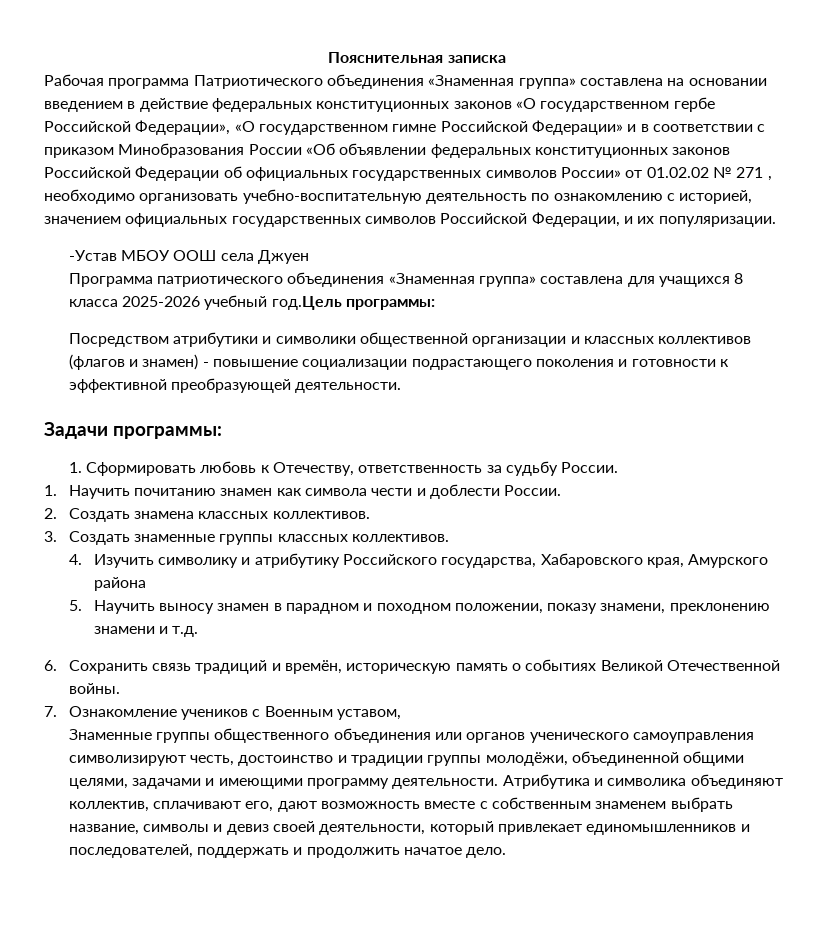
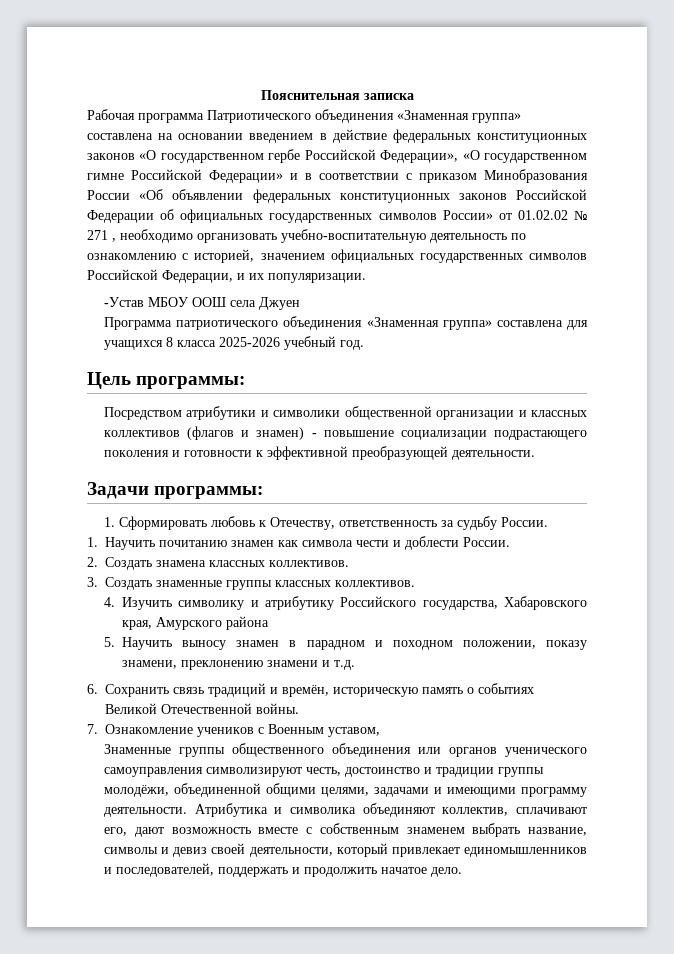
[271,296,342,310] год.Цель -> [340,340,365,350] [87,372,131,389] год. // Цель

